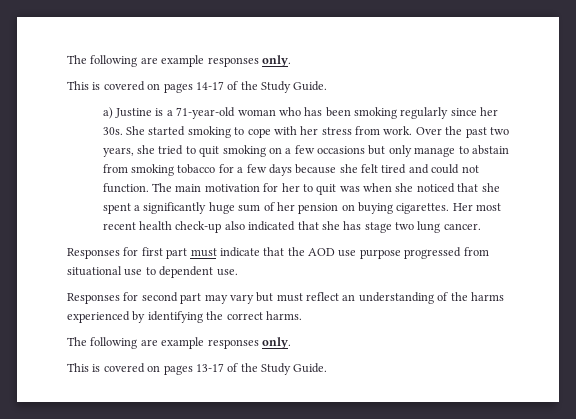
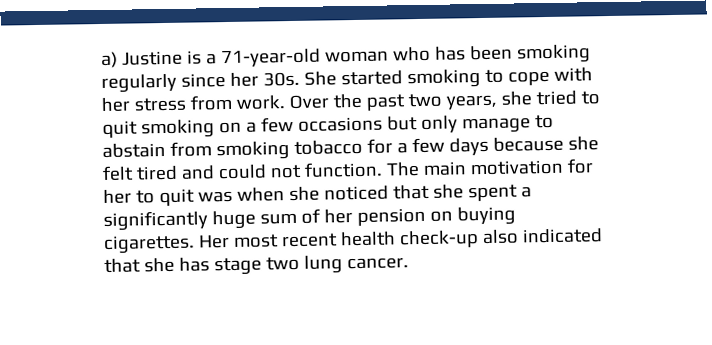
[67,55,291,67] [67,81,328,93] The following are example responses only. // This is covered on pages 14-17 of the Study Guide. // -> (101, 59) none
[67,247,489,259] [67,266,238,278] [67,292,504,304] [67,311,302,323] [67,337,291,349] [67,363,328,375] // Responses for first part must indicate that the AOD use purpose progressed from situational use to dependent use. // Responses for second part may vary but must reflect an understanding of the harms experienced by identifying the correct harms. // The following are example responses only. // This is covered on pages 13-17 of the Study Guide. -> (410, 263) none

